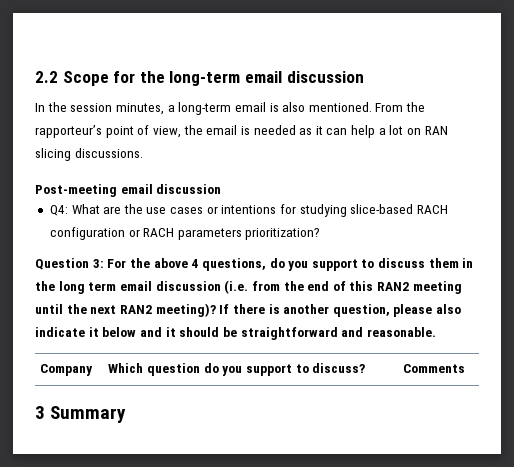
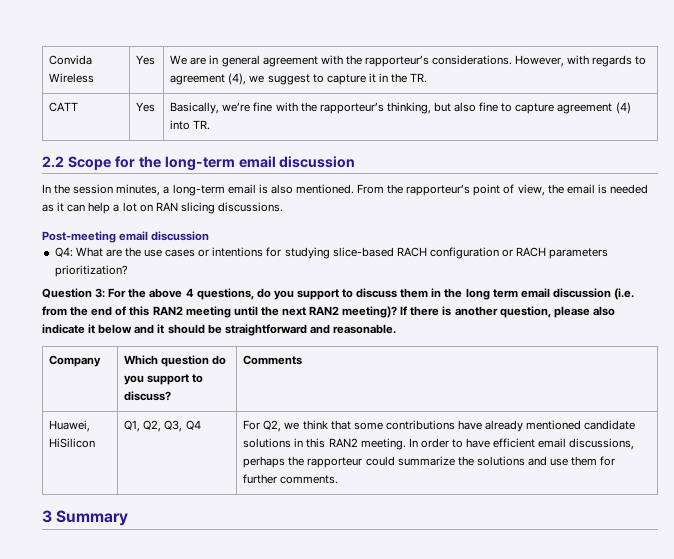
(35, 77) none -> [49,55,93,65] [49,73,95,83] [136,55,156,65] [170,55,647,67] [170,73,428,85] [49,102,79,112] [136,102,156,112] [170,102,631,114] [170,120,211,130] Convida Wireless | Yes | We are in general agreement with the rapporteur’s considerations. However, with regards to agreement (4), we suggest to capture it in the TR. // CATT | Yes | Basically, we’re fine with the rapporteur’s thinking, but also fine to capture agreement (4) into TR. //
(466, 368) none -> [49,420,91,432] [49,438,96,448] [124,420,201,432] [243,420,636,432] [243,438,635,450] [243,456,616,468] [243,474,339,484] // Huawei, HiSilicon | Q1, Q2, Q3, Q4 | For Q2, we think that some contributions have already mentioned candidate solutions in this RAN2 meeting. In order to have efficient email discussions, perhaps the rapporteur could summarize the solutions and use them for further comments.

